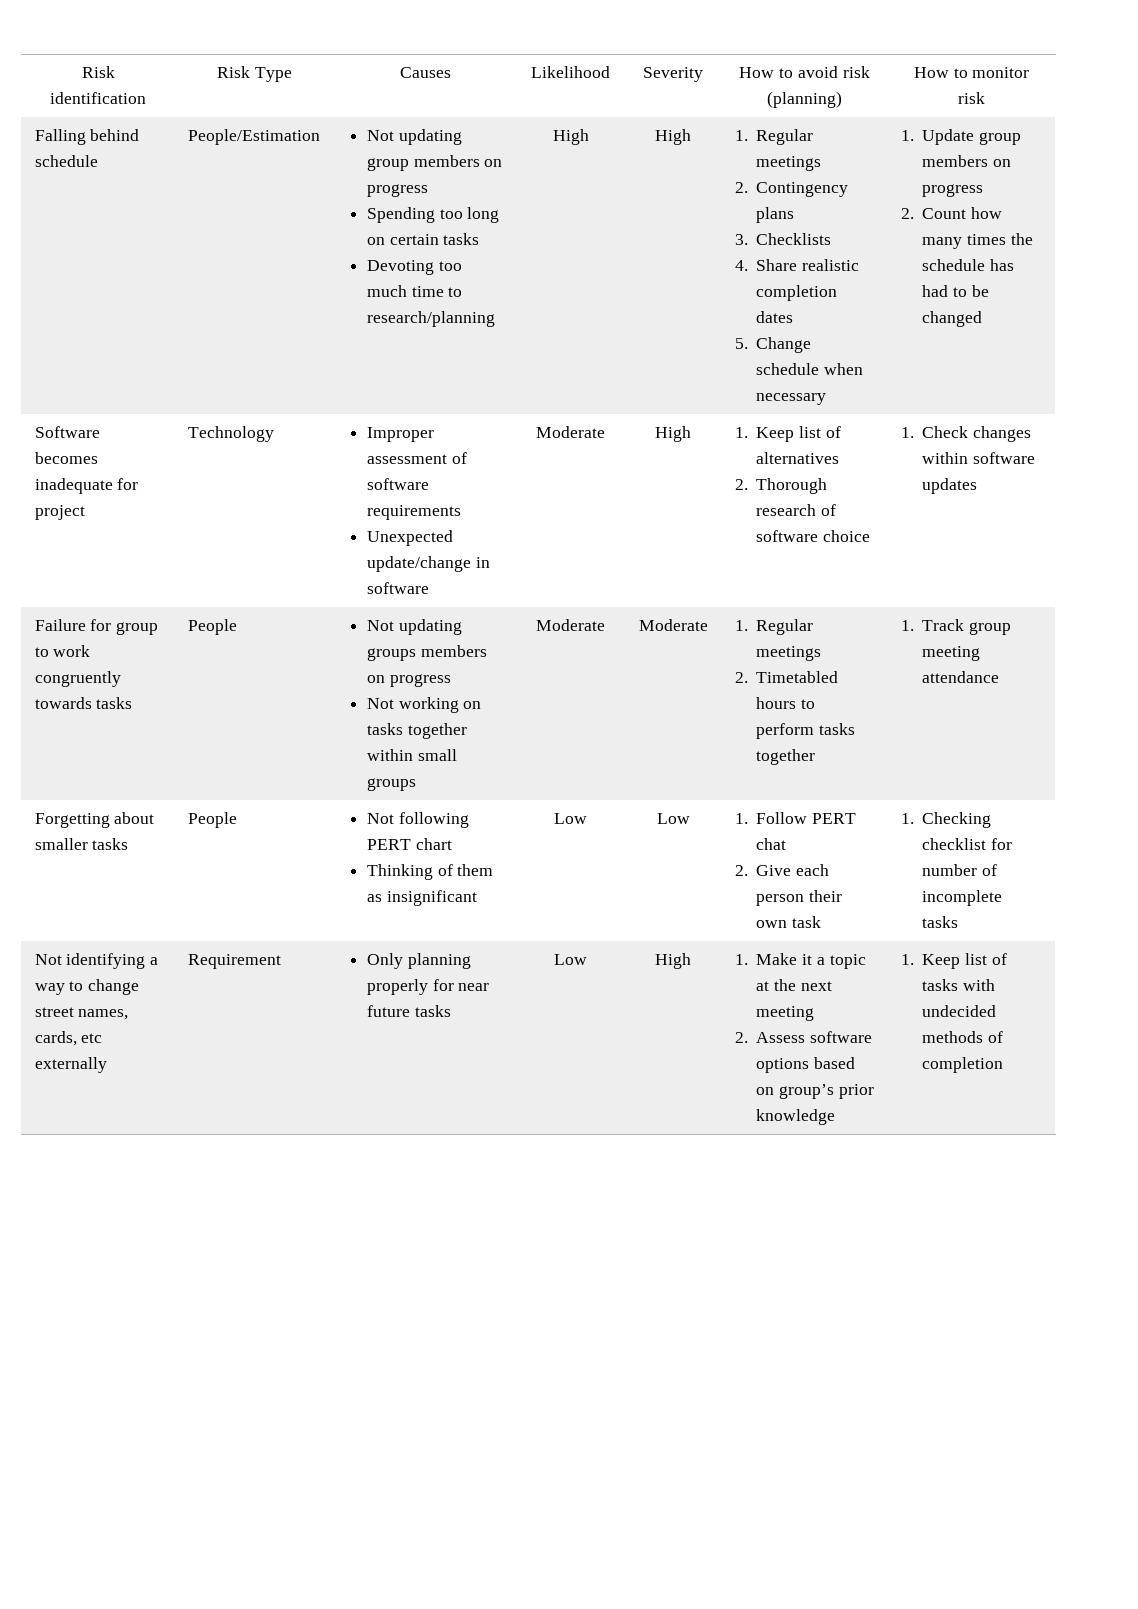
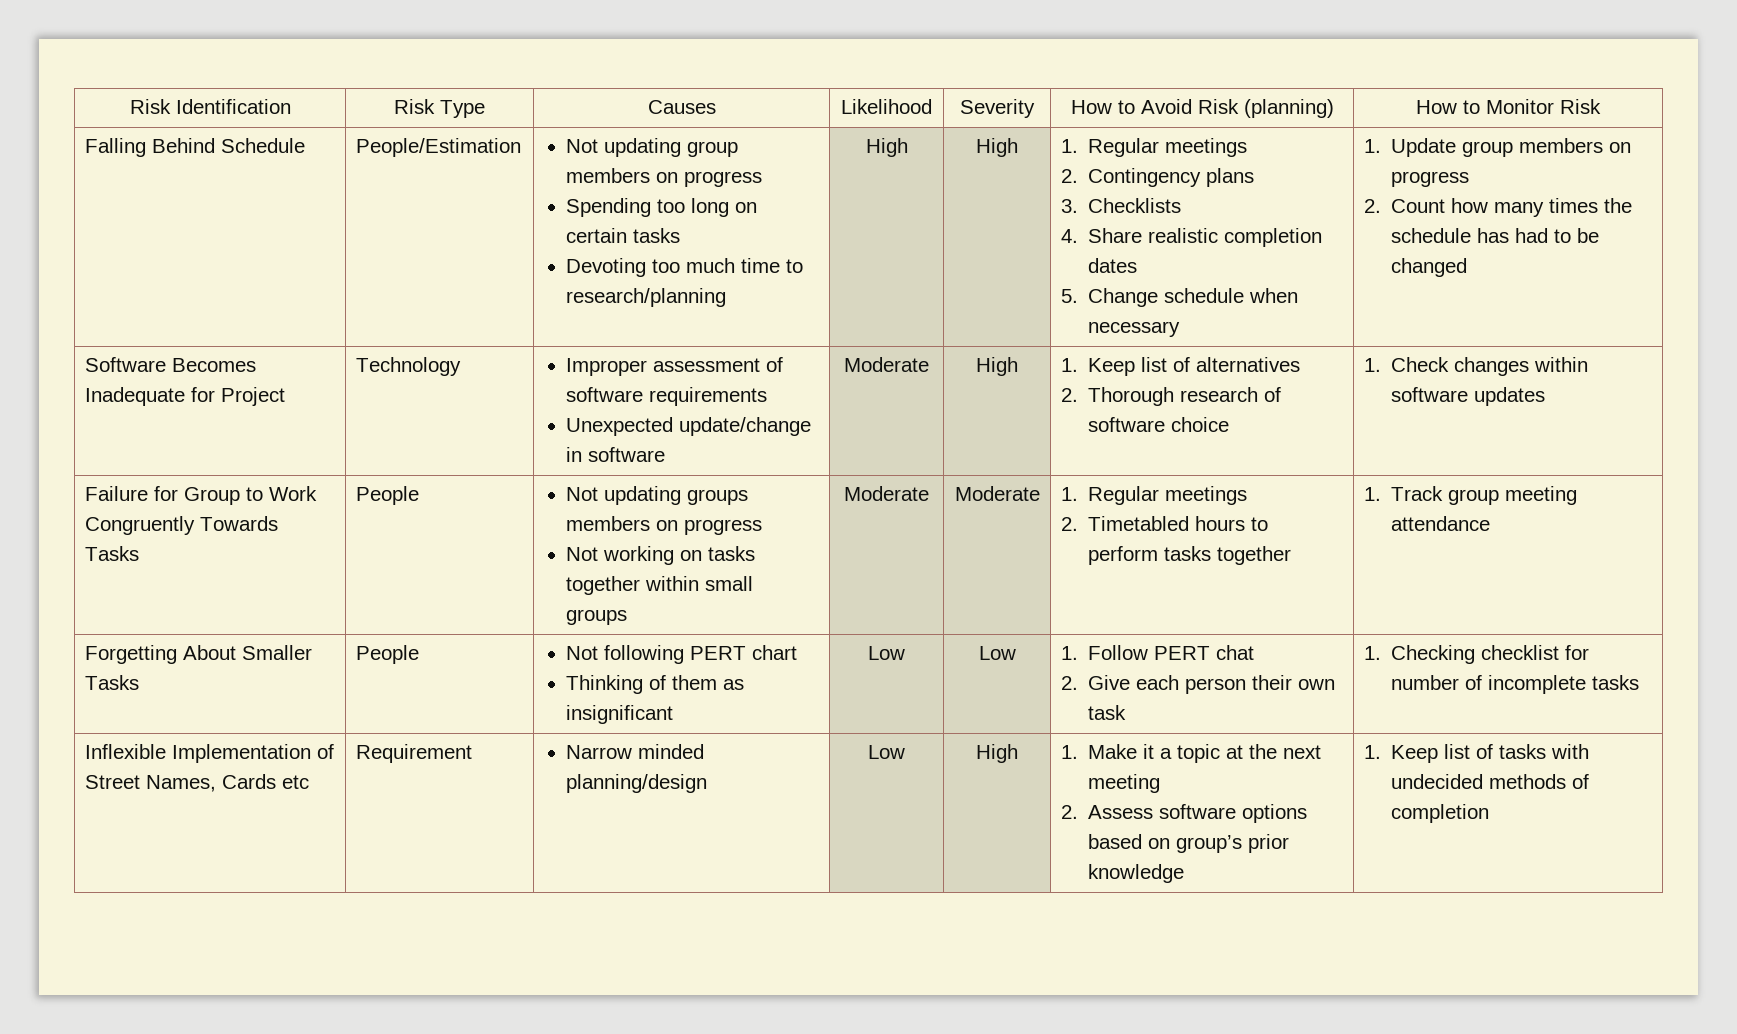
[81,66,115,78] [50,92,146,104] Risk identification -> [129,99,291,114] Risk Identification
[797,66,870,78] avoid risk -> [1140,99,1239,114] Avoid Risk
[972,67,1030,78] [958,92,985,104] monitor risk -> [1486,99,1601,114] Monitor Risk
[90,129,140,141] [34,155,98,167] behind schedule -> [151,138,305,153] Behind Schedule
[34,452,98,464] [34,478,139,494] [34,505,85,520] becomes inadequate for project -> [171,358,256,372] [84,387,285,406] Becomes Inadequate for Project
[116,622,159,635] [34,645,91,657] [34,671,121,687] [34,697,133,709] group to work congruently towards tasks -> [183,486,317,505] [84,516,278,535] [84,546,139,561] Group to Work Congruently Towards Tasks
[114,812,155,824] [34,838,129,850] about smaller tasks -> [182,645,312,660] [84,675,139,690] About Smaller Tasks
[34,953,159,969] [34,979,140,995] [34,1007,129,1020] [34,1031,77,1046] Not identifying a way to change street names, cards, -> [84,744,334,763] [84,774,276,792] Inflexible Implementation of Street Names, Cards
[34,1057,107,1073] externally -> (309, 782) none
[366,953,471,969] [366,979,490,995] [366,1005,451,1017] Only planning properly for near future tasks -> [566,744,705,759] [566,774,708,793] Narrow minded planning/design

